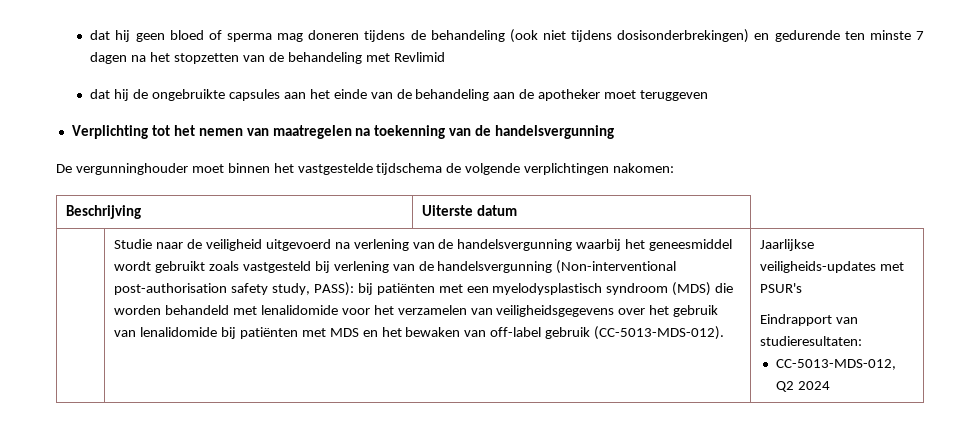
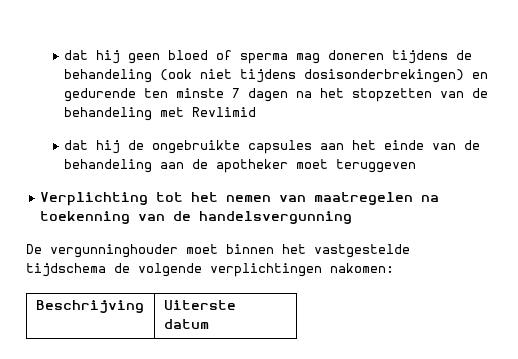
[114,239,733,251] [114,260,677,274] [114,282,734,296] [114,305,719,317] [114,326,725,340] [760,239,815,251] [760,261,905,273] [760,283,803,293] [760,314,859,326] [760,336,863,346] [776,359,897,370] [776,381,830,392] // | Studie naar de veiligheid uitgevoerd na verlening van de handelsvergunning waarbij het geneesmiddel wordt gebruikt zoals vastgesteld bij verlening van de handelsvergunning (Non-interventional post-authorisation safety study, PASS): bij patiënten met een myelodysplastisch syndroom (MDS) die worden behandeld met lenalidomide voor het verzamelen van veiligheidsgegevens over het gebruik van lenalidomide bij patiënten met MDS en het bewaken van off-label gebruik (CC-5013-MDS-012). | Jaarlijkse veiligheids-updates met PSUR's // Eindrapport van studieresultaten: // CC-5013-MDS-012, Q2 2024 -> (209, 324) none

